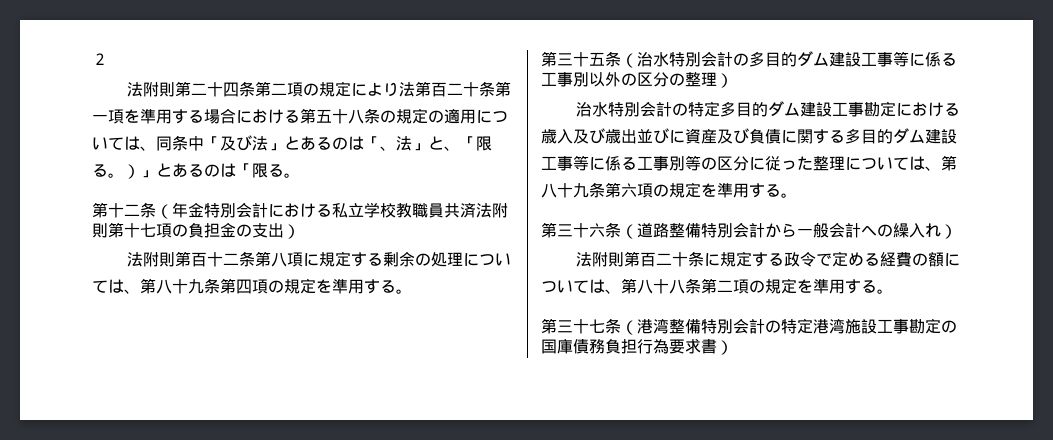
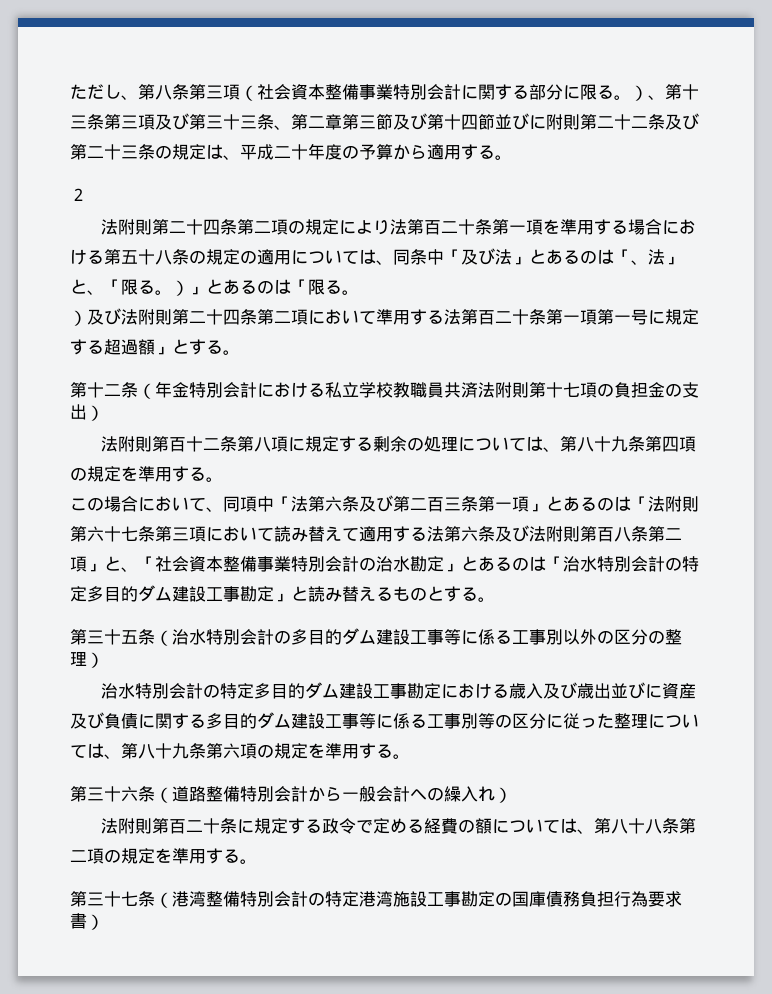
(92, 59) none -> [70,84,699,101] [70,113,699,130] [70,143,512,160] ただし、第八条第三項（社会資本整備事業特別会計に関する部分に限る。）、第十三条第三項及び第三十三条、第二章第三節及び第十四節並びに附則第二十二条及び第二十三条の規定は、平成二十年度の予算から適用する。 //
(300, 175) none -> [70,308,699,326] [70,339,240,355] // ）及び法附則第二十四条第二項において準用する法第百二十条第一項第一号に規定する超過額」とする。
(412, 291) none -> [70,495,699,512] [70,525,682,542] [70,556,699,572] [70,585,495,602] // この場合において、同項中「法第六条及び第二百三条第一項」とあるのは「法附則第六十七条第三項において読み替えて適用する法第六条及び法附則第百八条第二項」と、「社会資本整備事業特別会計の治水勘定」とあるのは「治水特別会計の特定多目的ダム建設工事勘定」と読み替えるものとする。

